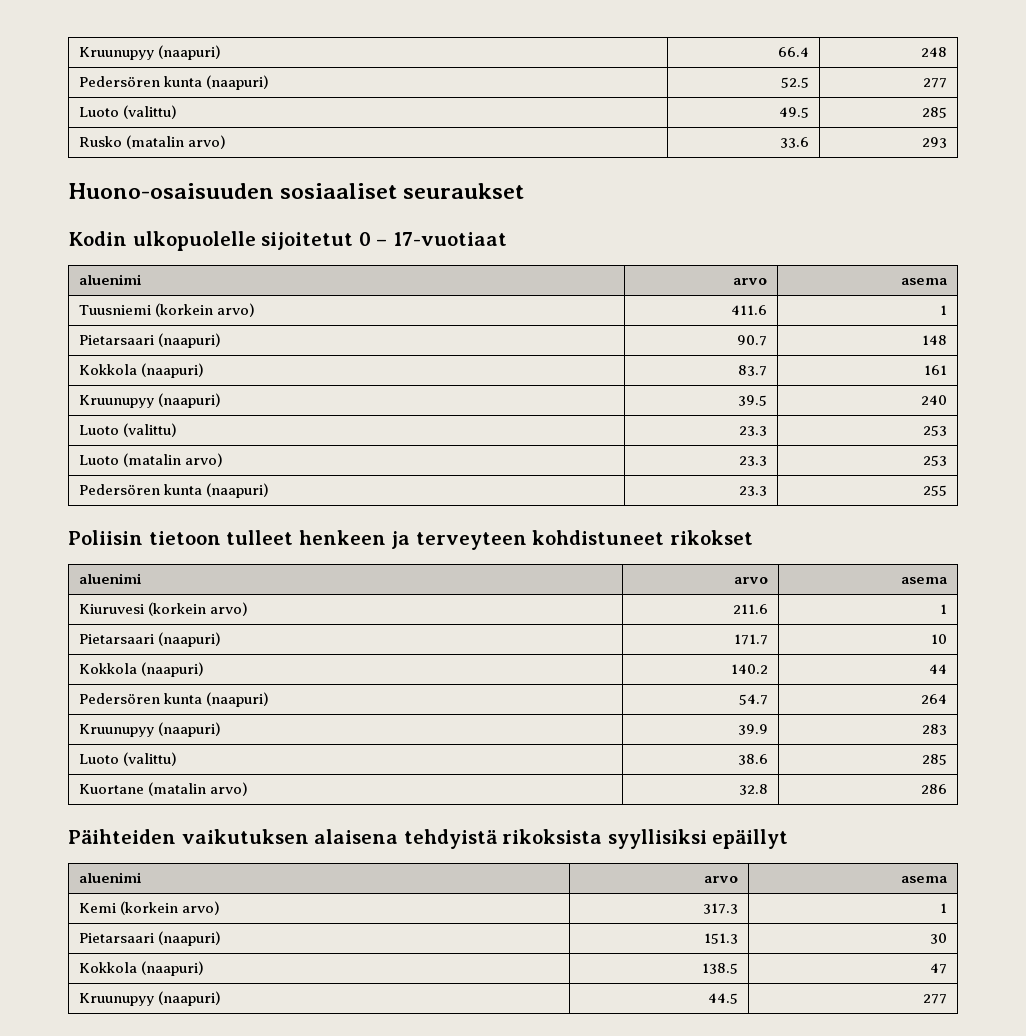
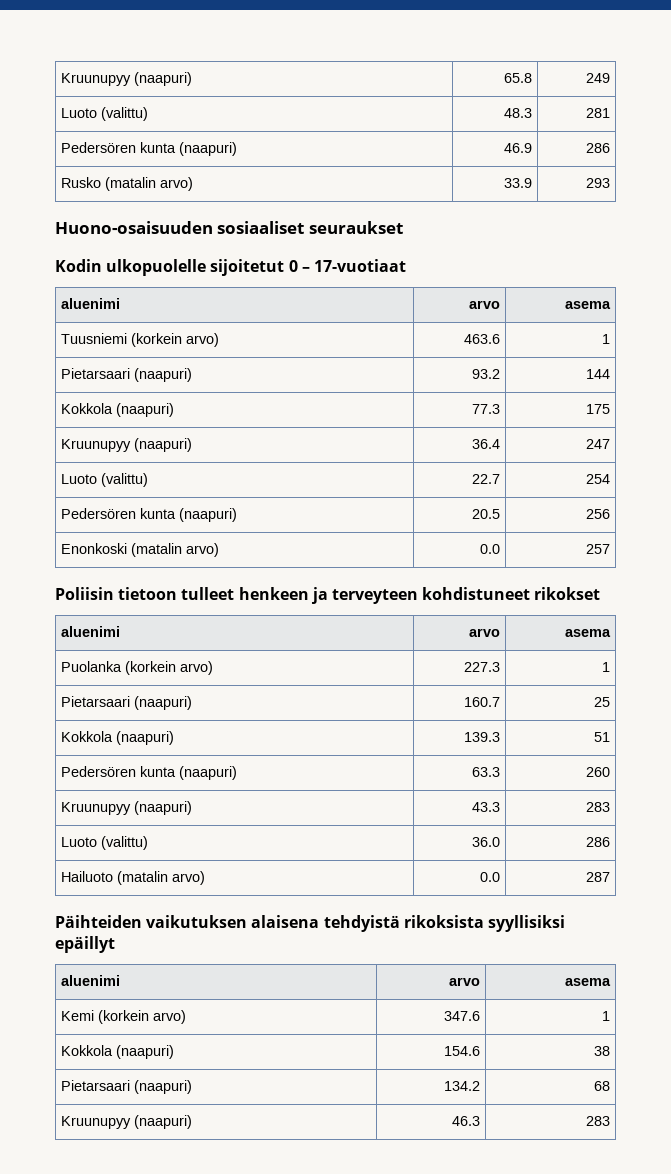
[79,45,222,60] [777,47,809,57] [920,47,947,57] [79,75,270,90] [780,77,809,88] [922,78,947,88] [79,105,178,119] [778,107,809,118] [921,107,947,118] Kruunupyy (naapuri) | 66.4 | 248 // Pedersören kunta (naapuri) | 52.5 | 277 // Luoto (valittu) | 49.5 | 285 -> [61,72,193,86] [503,73,532,83] [585,73,610,83] [61,107,149,121] [503,108,532,118] [585,108,610,118] [61,142,238,156] [503,143,532,153] [585,143,610,153] Kruunupyy (naapuri) | 65.8 | 249 // Luoto (valittu) | 48.3 | 281 // Pedersören kunta (naapuri) | 46.9 | 286
[779,137,809,148] 33.6 -> [503,178,532,188] 33.9
[730,305,767,315] [939,305,947,315] [79,333,222,348] [736,335,767,346] [921,335,947,345] [79,363,205,378] [737,365,767,376] [923,365,947,375] [79,393,222,408] [737,395,767,406] [920,395,947,405] [79,423,178,437] [738,426,767,436] [922,425,947,436] [79,453,224,467] [738,456,767,466] [922,455,947,466] [79,483,270,498] [738,486,767,496] [922,485,947,496] 411.6 | 1 // Pietarsaari (naapuri) | 90.7 | 148 // Kokkola (naapuri) | 83.7 | 161 // Kruunupyy (naapuri) | 39.5 | 240 // Luoto (valittu) | 23.3 | 253 // Luoto (matalin arvo) | 23.3 | 253 // Pedersören kunta (naapuri) | 23.3 | 255 -> [463,334,500,344] [601,334,610,344] [61,368,193,382] [471,369,500,379] [585,369,610,379] [61,403,175,417] [471,404,500,414] [585,404,610,414] [61,438,193,452] [471,439,500,449] [585,439,610,449] [61,473,149,487] [471,474,500,484] [585,474,610,484] [61,508,238,522] [471,509,500,519] [585,509,610,519] [61,543,220,557] [479,544,500,554] [585,544,610,554] 463.6 | 1 // Pietarsaari (naapuri) | 93.2 | 144 // Kokkola (naapuri) | 77.3 | 175 // Kruunupyy (naapuri) | 36.4 | 247 // Luoto (valittu) | 22.7 | 254 // Pedersören kunta (naapuri) | 20.5 | 256 // Enonkoski (matalin arvo) | 0.0 | 257
[79,602,249,616] [732,604,768,614] [939,604,947,614] [79,632,222,647] [733,634,768,645] [930,634,947,644] [79,662,205,677] [730,664,768,674] [928,664,947,674] [79,692,270,707] [738,694,768,705] [920,694,947,704] [79,722,222,737] [737,724,768,735] Kiuruvesi (korkein arvo) | 211.6 | 1 // Pietarsaari (naapuri) | 171.7 | 10 // Kokkola (naapuri) | 140.2 | 44 // Pedersören kunta (naapuri) | 54.7 | 264 // Kruunupyy (naapuri) | 39.9 -> [61,661,214,675] [463,662,500,672] [601,662,610,672] [61,696,193,710] [463,697,500,707] [593,697,610,707] [61,731,175,745] [463,732,500,742] [593,732,610,742] [61,766,238,780] [471,767,500,777] [585,767,610,777] [61,801,193,815] [471,802,500,812] Puolanka (korkein arvo) | 227.3 | 1 // Pietarsaari (naapuri) | 160.7 | 25 // Kokkola (naapuri) | 139.3 | 51 // Pedersören kunta (naapuri) | 63.3 | 260 // Kruunupyy (naapuri) | 43.3
[737,754,768,765] [921,754,947,765] [79,782,249,796] [738,784,768,795] [920,784,947,794] 38.6 | 285 // Kuortane (matalin arvo) | 32.8 | 286 -> [471,837,500,847] [585,837,610,847] [61,871,206,885] [479,872,500,882] [585,872,610,882] 36.0 | 286 // Hailuoto (matalin arvo) | 0.0 | 287
[702,903,738,914] [939,903,947,913] [79,931,222,946] [703,933,738,944] [929,933,947,944] [79,961,205,976] [701,963,738,974] [929,963,947,974] [79,991,222,1006] [707,993,738,1004] [922,994,947,1004] 317.3 | 1 // Pietarsaari (naapuri) | 151.3 | 30 // Kokkola (naapuri) | 138.5 | 47 // Kruunupyy (naapuri) | 44.5 | 277 -> [443,1011,480,1021] [601,1011,610,1021] [61,1045,175,1059] [443,1046,480,1056] [593,1046,610,1056] [61,1080,193,1094] [443,1081,480,1091] [593,1081,610,1091] [61,1115,193,1129] [451,1116,480,1126] [585,1116,610,1126] 347.6 | 1 // Kokkola (naapuri) | 154.6 | 38 // Pietarsaari (naapuri) | 134.2 | 68 // Kruunupyy (naapuri) | 46.3 | 283

